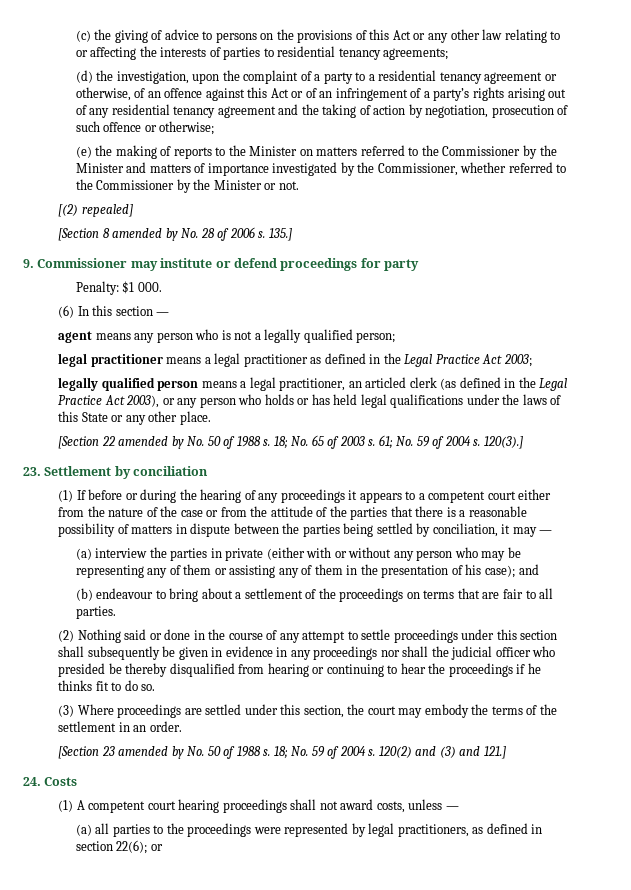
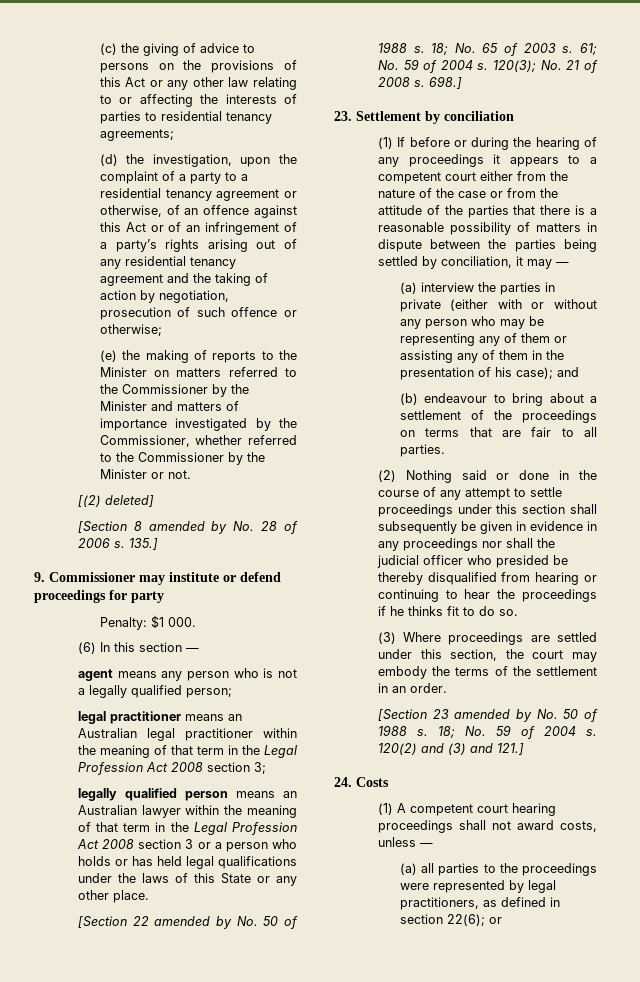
[81,204,133,217] repealed] -> [104,495,154,507] deleted]
[204,353,532,367] [58,377,568,391] [58,395,198,408] a legal practitioner as defined in the Legal Practice Act 2003; // legally qualified person means a legal practitioner, an articled clerk (as defined in the Legal Practice Act 2003), or any -> [227,714,242,721] [77,728,297,741] [77,745,297,758] [77,762,266,775] [77,788,297,801] [77,805,297,818] [77,822,297,835] [76,839,222,849] an Australian legal practitioner within the meaning of that term in the Legal Profession Act 2008 section 3; // legally qualified person means an Australian lawyer within the meaning of that term in the Legal Profession Act 2008 section 3 or a
[483,436,523,449] 120(3).] -> [493,60,598,73] [377,76,462,89] 120(3); No. 21 of 2008 s. 698.]

